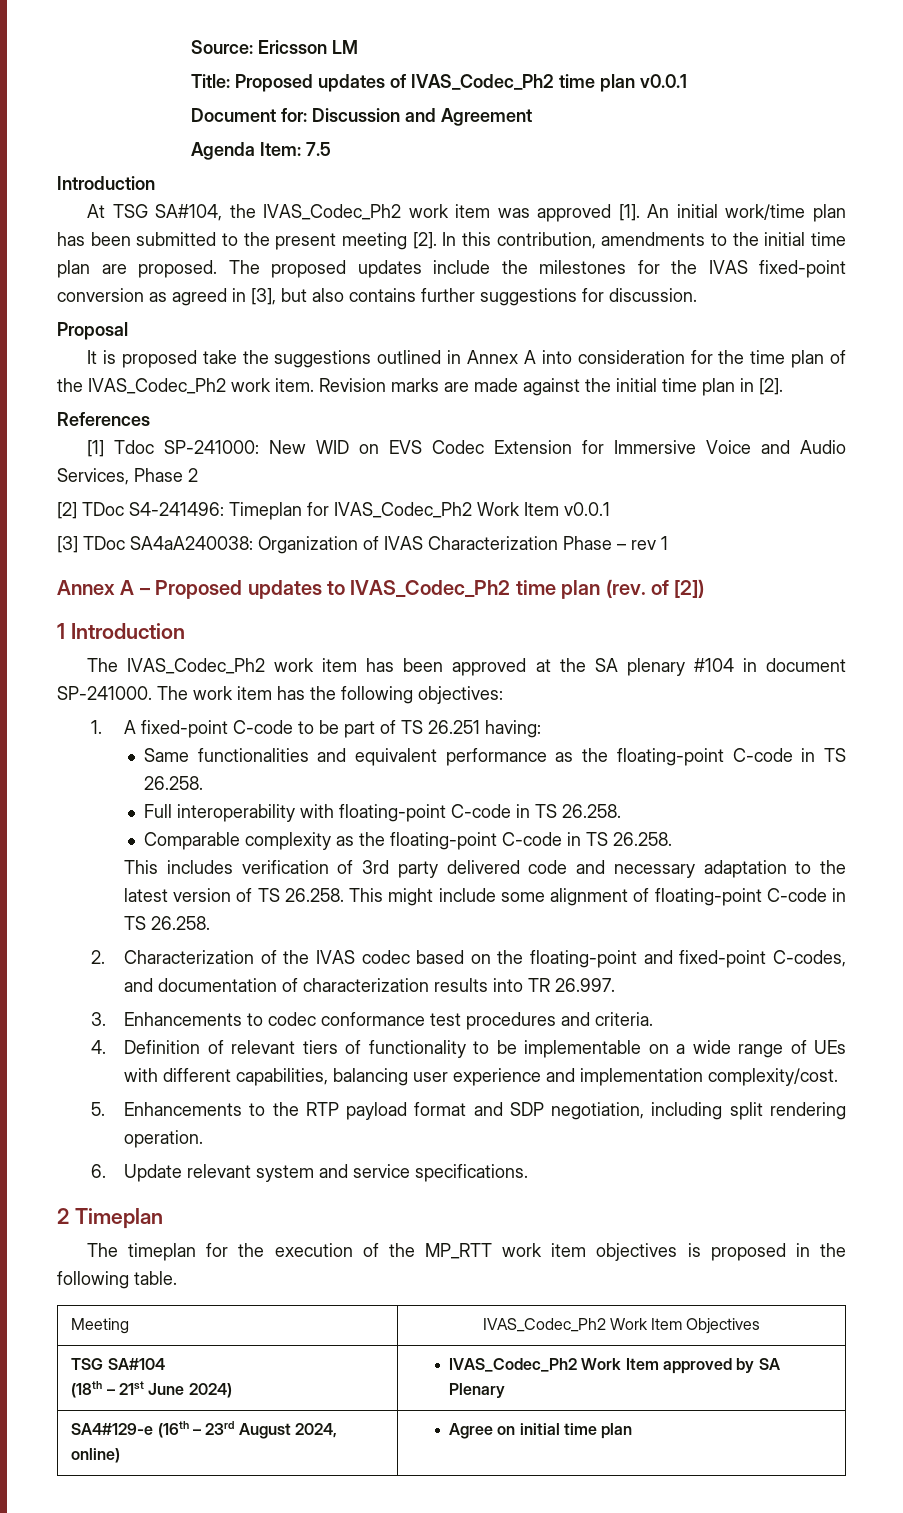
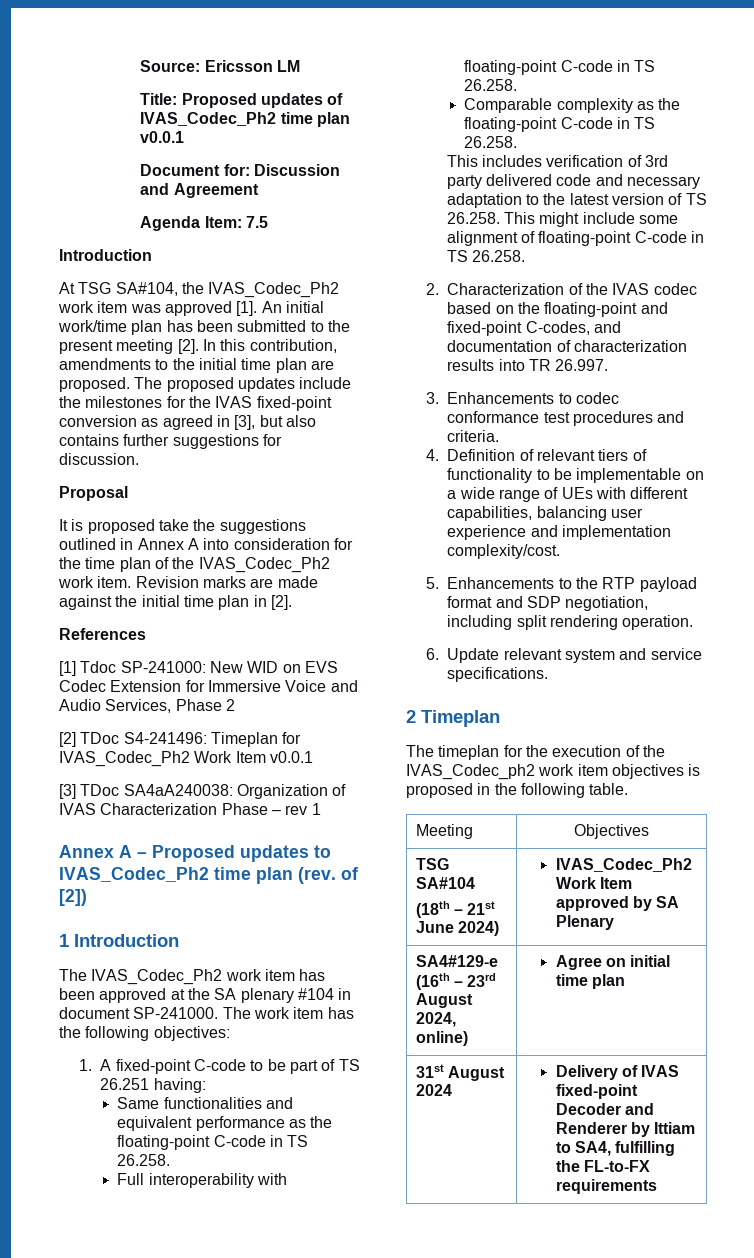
[425,1243,493,1259] MP_RTT -> [406,764,535,780] IVAS_Codec_ph2
[482,1318,683,1332] IVAS_Codec_Ph2 Work Item -> (473, 831) none
(633, 1431) none -> [415,1064,506,1081] [415,1084,452,1096] [555,1065,680,1080] [555,1084,638,1099] [555,1103,654,1115] [555,1122,696,1137] [555,1141,676,1156] [555,1160,650,1172] [555,1179,657,1194] // 31st August 2024 | Delivery of IVAS fixed-point Decoder and Renderer by Ittiam to SA4, fulfilling the FL-to-FX requirements

